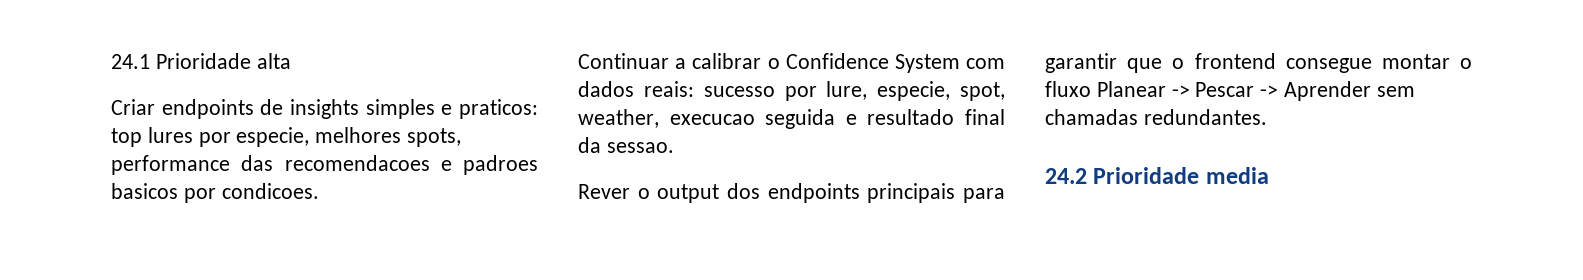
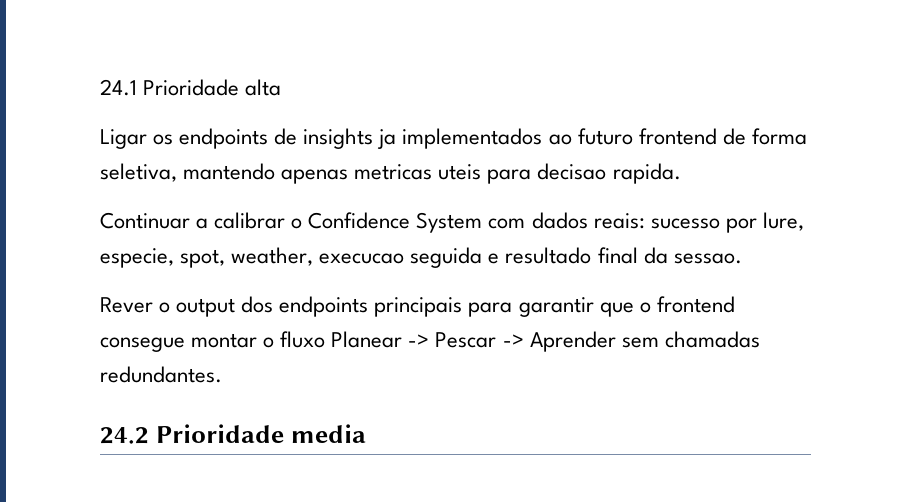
[111,99,155,115] Criar -> [100,129,174,149] Ligar os
[365,99,538,119] [111,127,462,147] [111,155,538,175] [111,183,319,203] simples e praticos: top lures por especie, melhores spots, performance das recomendacoes e padroes basicos por condicoes. -> [377,128,807,149] [100,163,681,184] ja implementados ao futuro frontend de forma seletiva, mantendo apenas metricas uteis para decisao rapida.

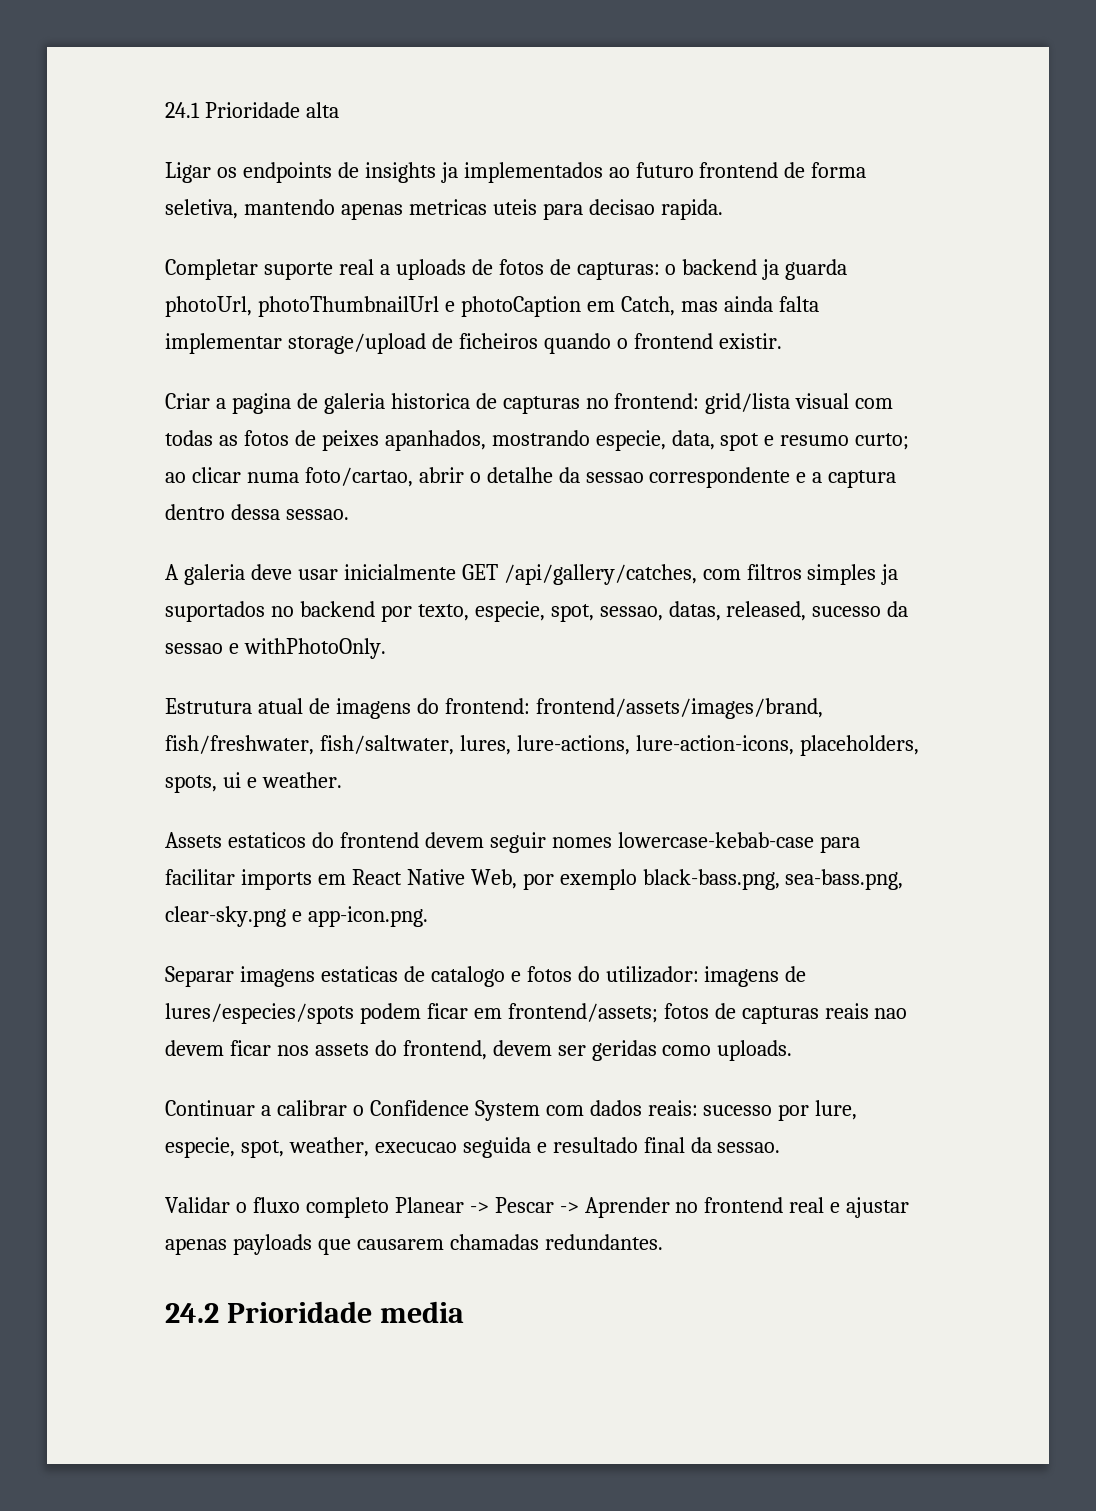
(681, 173) none -> [165,259,848,280] [165,296,819,317] [165,333,782,354] [165,393,894,414] [165,430,910,451] [165,467,897,488] [165,504,349,520] [165,564,899,585] [165,601,909,622] [165,638,386,659] [165,698,823,719] [165,735,919,756] [165,772,342,793] [165,832,860,853] [165,869,904,890] [165,906,428,927] [165,966,807,987] [165,1003,908,1024] [165,1040,793,1061] // Completar suporte real a uploads de fotos de capturas: o backend ja guarda photoUrl, photoThumbnailUrl e photoCaption em Catch, mas ainda falta implementar storage/upload de ficheiros quando o frontend existir. // Criar a pagina de galeria historica de capturas no frontend: grid/lista visual com todas as fotos de peixes apanhados, mostrando especie, data, spot e resumo curto; ao clicar numa foto/cartao, abrir o detalhe da sessao correspondente e a captura dentro dessa sessao. // A galeria deve usar inicialmente GET /api/gallery/catches, com filtros simples ja suportados no backend por texto, especie, spot, sessao, datas, released, sucesso da sessao e withPhotoOnly. // Estrutura atual de imagens do frontend: frontend/assets/images/brand, fish/freshwater, fish/saltwater, lures, lure-actions, lure-action-icons, placeholders, spots, ui e weather. // Assets estaticos do frontend devem seguir nomes lowercase-kebab-case para facilitar imports em React Native Web, por exemplo black-bass.png, sea-bass.png, clear-sky.png e app-icon.png. // Separar imagens estaticas de catalogo e fotos do utilizador: imagens de lures/especies/spots podem ficar em frontend/assets; fotos de capturas reais nao devem ficar nos assets do frontend, devem ser geridas como uploads.
[100,296,735,317] [100,333,258,352] Rever o output dos endpoints principais para garantir que o frontend consegue montar -> [165,1197,230,1213] Validar
(326, 339) none -> [305,1197,389,1218] completo
[621,337,659,348] sem -> [675,1197,910,1218] [165,1234,444,1255] no frontend real e ajustar apenas payloads que causarem

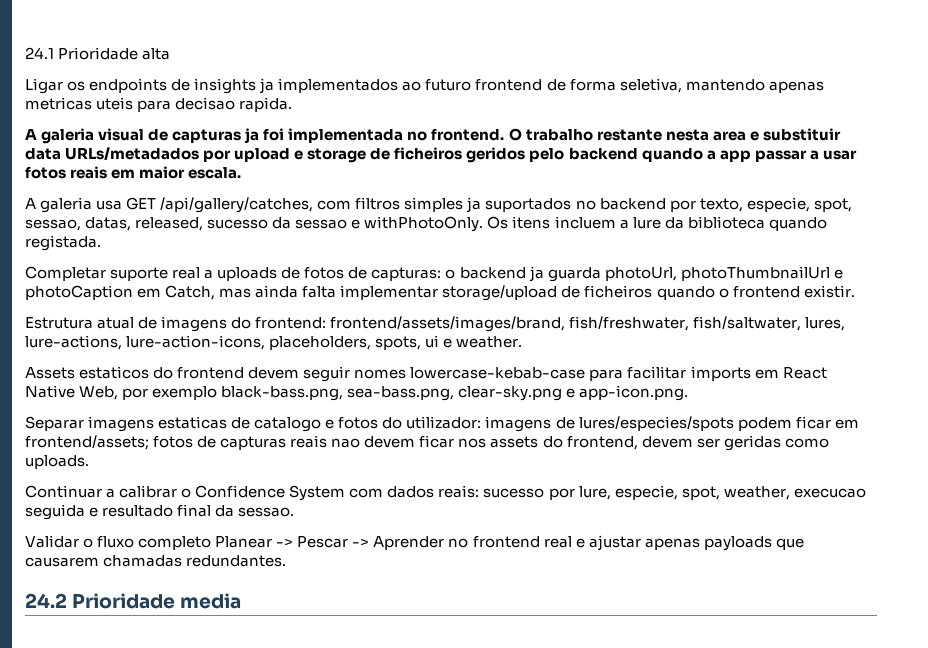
(723, 209) none -> [25,128,841,144] [25,147,857,163] [25,166,242,179] [25,197,852,213] [25,216,827,232] [25,235,101,251] // A galeria visual de capturas ja foi implementada no frontend. O trabalho restante nesta area e substituir data URLs/metadados por upload e storage de ficheiros geridos pelo backend quando a app passar a usar fotos reais em maior escala. // A galeria usa GET /api/gallery/catches, com filtros simples ja suportados no backend por texto, especie, spot, sessao, datas, released, sucesso da sessao e withPhotoOnly. Os itens incluem a lure da biblioteca quando registada.
[165,393,894,414] [165,430,910,451] [165,467,897,488] [165,504,349,520] [165,564,899,585] [165,601,909,622] [165,638,386,659] // Criar a pagina de galeria historica de capturas no frontend: grid/lista visual com todas as fotos de peixes apanhados, mostrando especie, data, spot e resumo curto; ao clicar numa foto/cartao, abrir o detalhe da sessao correspondente e a captura dentro dessa sessao. // A galeria deve usar inicialmente GET /api/gallery/catches, com filtros simples ja suportados no backend por texto, especie, spot, sessao, datas, released, sucesso da sessao e withPhotoOnly. -> (855, 291) none

